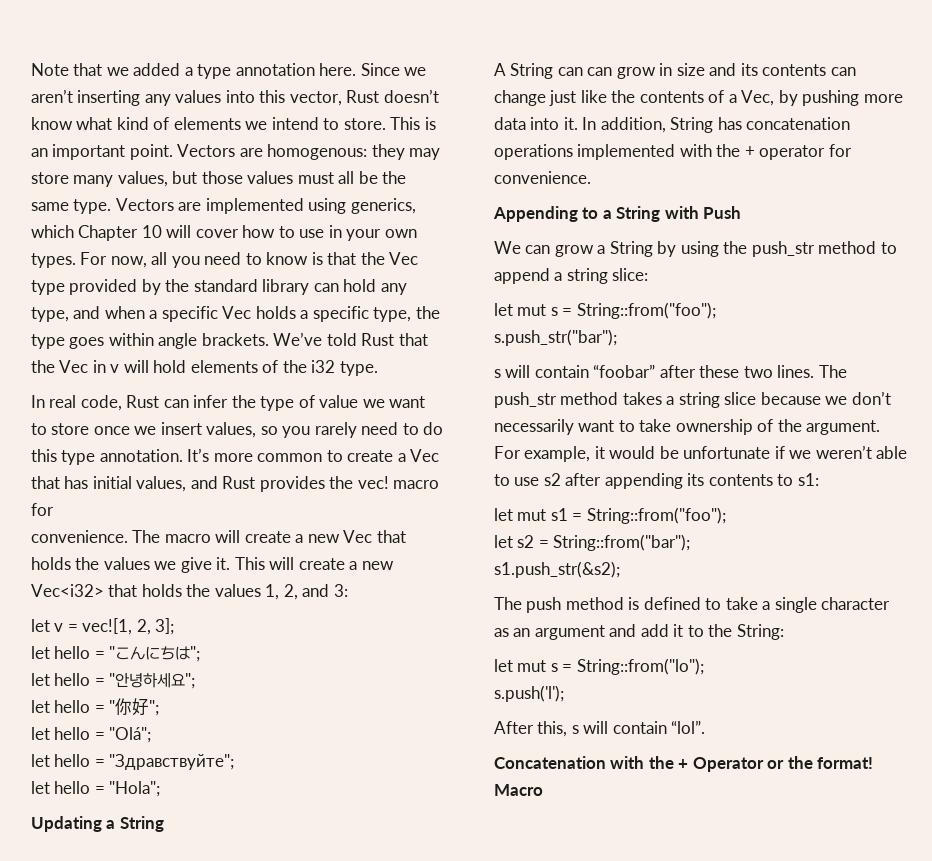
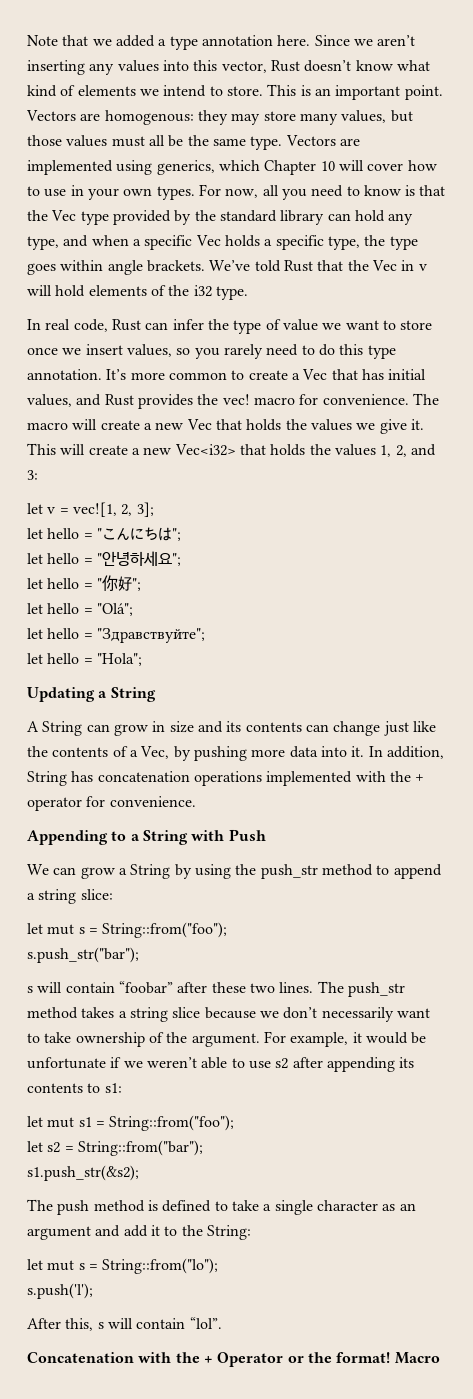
(54, 509) // -> (319, 399) none
[587,67,613,76] can -> (110, 728) none

